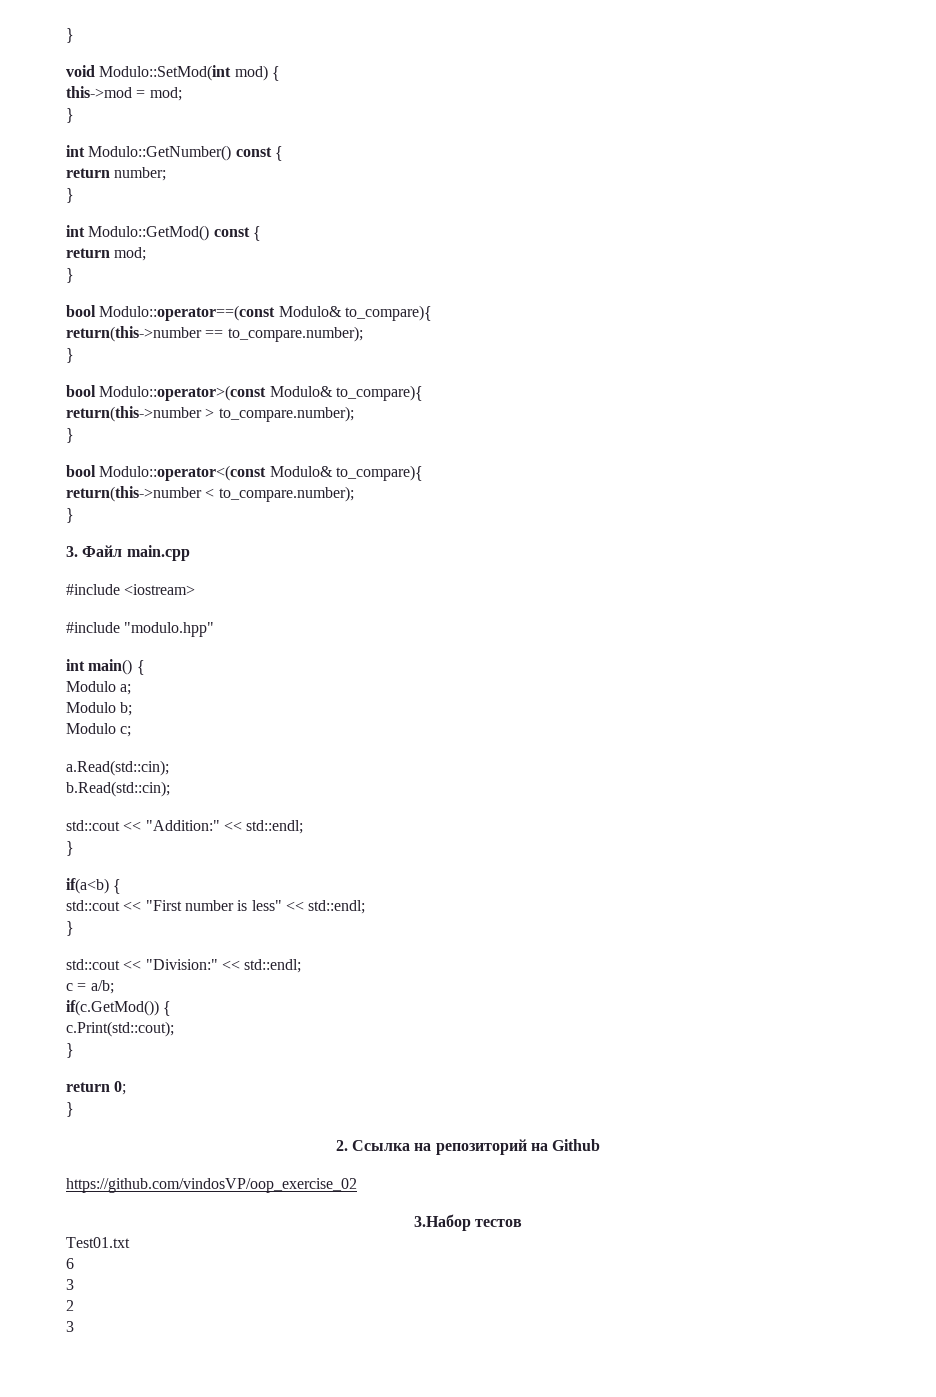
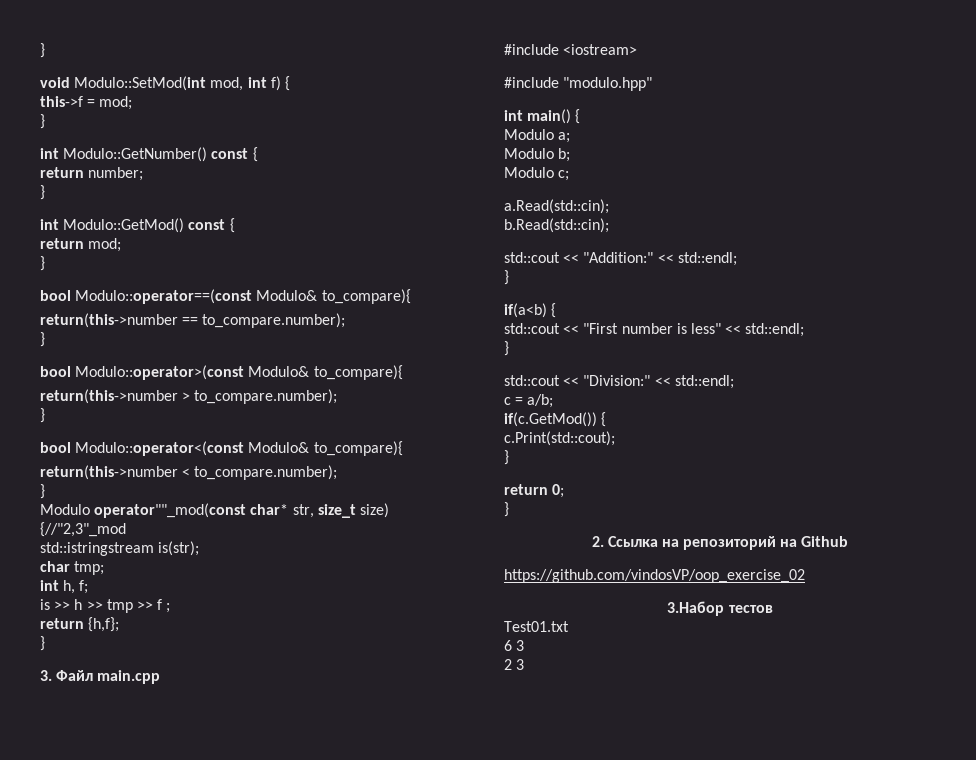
[234,65,280,81] [66,86,132,98] mod) { // this->mod -> [210,76,290,91] [40,96,83,107] mod, int f) { // this->f
(74, 515) none -> [40,503,389,518] [40,522,126,537] [40,541,200,556] [40,561,105,575] [40,580,89,594] [40,599,171,613] [40,617,120,632] [40,636,45,651] // Modulo operator""_mod(const char* str, size_t size) {//"2,3"_mod // std::istringstream is(str); // char tmp; // int h, f; // is >> h >> tmp >> f ; // return {h,f}; // }
(74, 1263) // -> (512, 645) none
(74, 1305) // -> (512, 664) none

